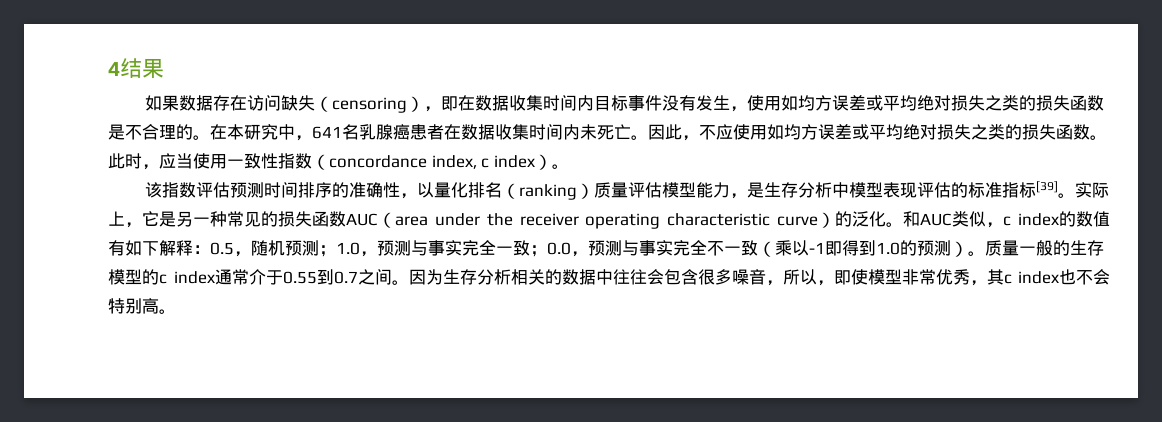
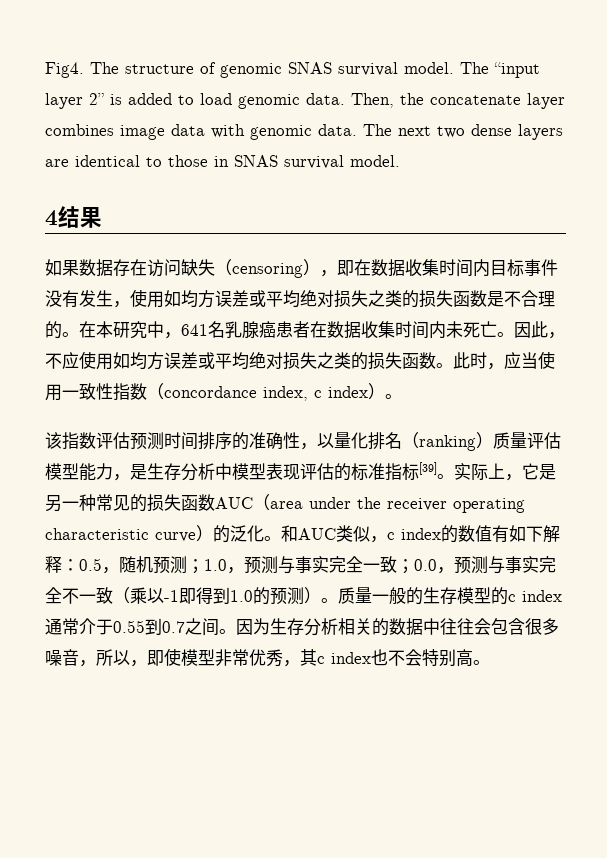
(108, 69) none -> [45,62,540,78] [45,93,565,109] [45,124,563,140] [45,155,400,169] Fig4. The structure of genomic SNAS survival model. The “input layer 2” is added to load genomic data. Then, the concatenate layer combines image data with genomic data. The next two dense layers are identical to those in SNAS survival model. //

